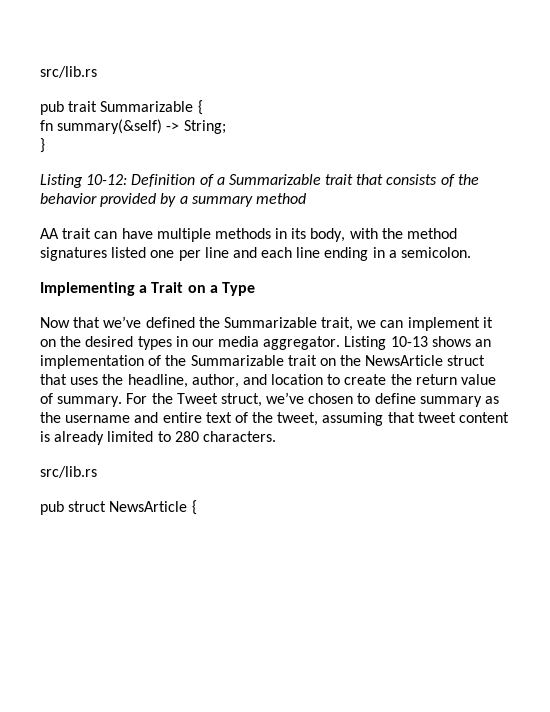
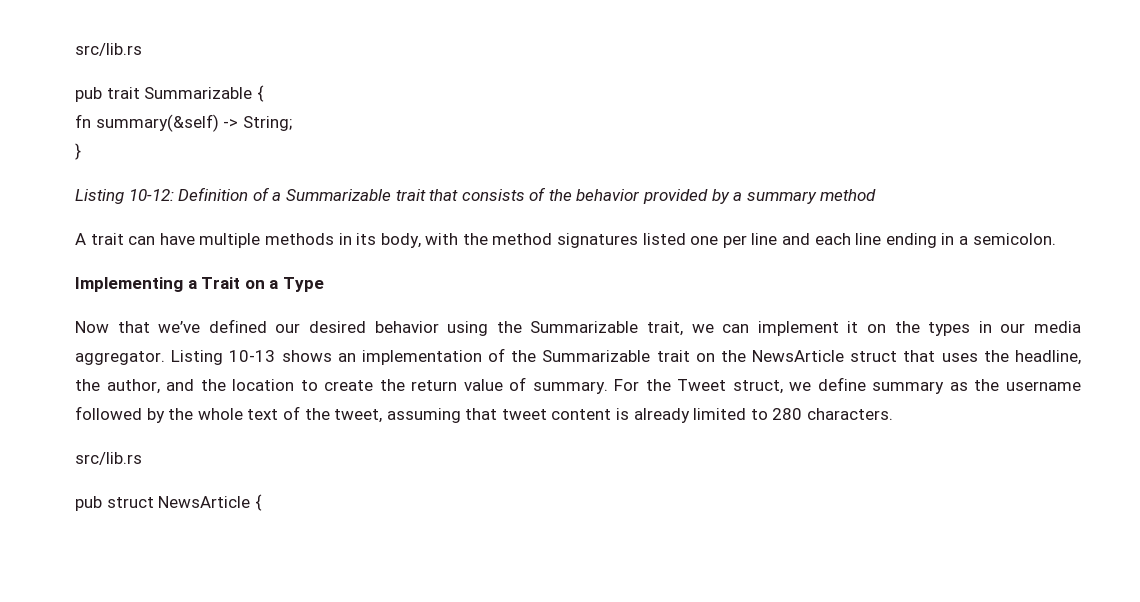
[40,228,59,239] AA -> [75,233,86,245] A
(195, 322) none -> [275,321,489,336] our desired behavior using
[85,336,134,347] desired -> (920, 327) none
(188, 381) none -> [75,379,100,391] the
(267, 379) none -> [200,379,226,391] the
[266,392,371,404] we’ve chosen to -> [789,382,812,391] we
[134,412,202,423] and entire -> [75,406,243,423] followed by the whole

